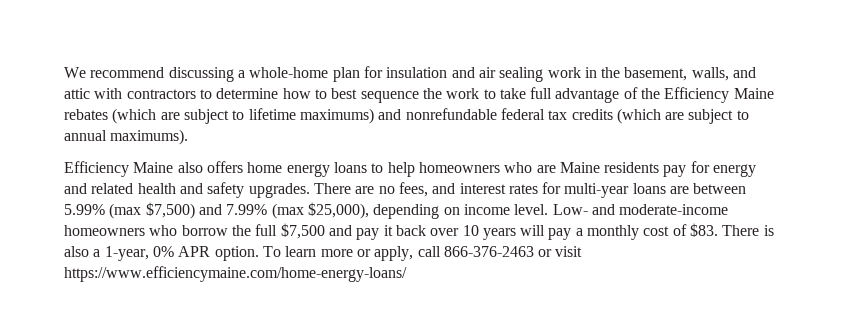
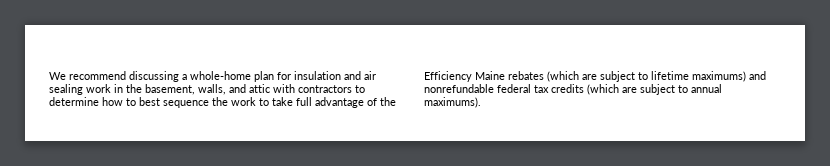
[64,161,757,177] [64,182,747,198] [64,202,729,219] [64,223,774,240] [64,246,583,261] [64,266,407,282] // Efficiency Maine also offers home energy loans to help homeowners who are Maine residents pay for energy and related health and safety upgrades. There are no fees, and interest rates for multi-year loans are between 5.99% (max $7,500) and 7.99% (max $25,000), depending on income level. Low- and moderate-income homeowners who borrow the full $7,500 and pay it back over 10 years will pay a monthly cost of $83. There is also a 1-year, 0% APR option. To learn more or apply, call 866-376-2463 or visit https://www.efficiencymaine.com/home-energy-loans/ -> (481, 102) none

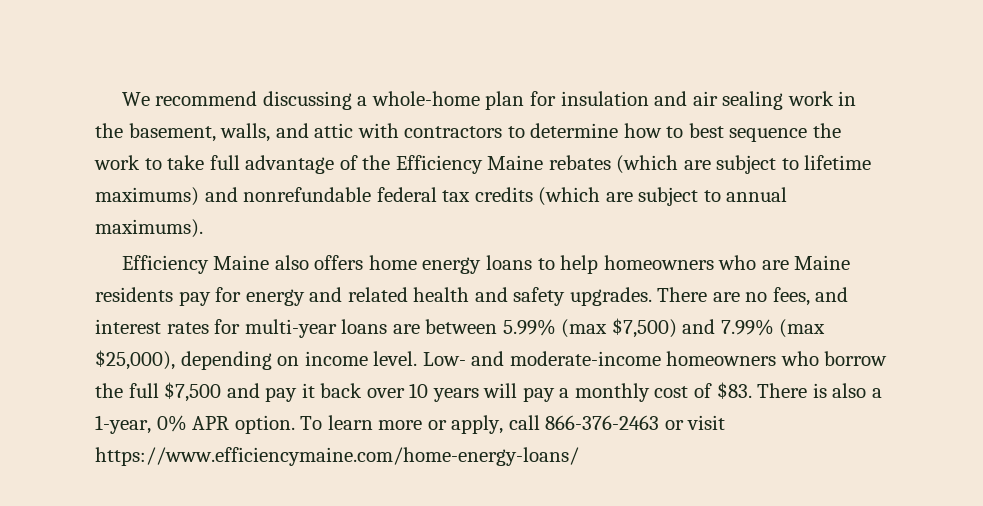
(481, 102) none -> [121,255,851,274] [95,287,849,306] [95,318,826,338] [95,350,888,370] [95,382,882,402] [95,415,726,434] [95,447,579,466] // Efficiency Maine also offers home energy loans to help homeowners who are Maine residents pay for energy and related health and safety upgrades. There are no fees, and interest rates for multi-year loans are between 5.99% (max $7,500) and 7.99% (max $25,000), depending on income level. Low- and moderate-income homeowners who borrow the full $7,500 and pay it back over 10 years will pay a monthly cost of $83. There is also a 1-year, 0% APR option. To learn more or apply, call 866-376-2463 or visit https://www.efficiencymaine.com/home-energy-loans/

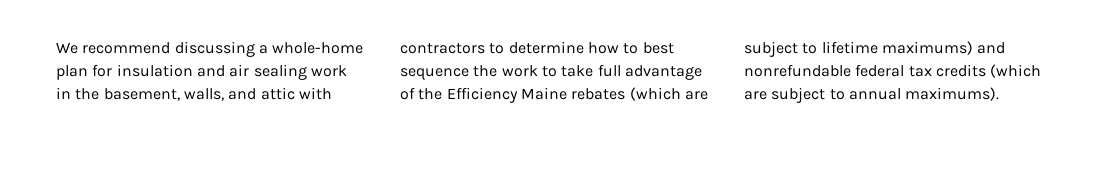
[121,255,851,274] [95,287,849,306] [95,318,826,338] [95,350,888,370] [95,382,882,402] [95,415,726,434] [95,447,579,466] // Efficiency Maine also offers home energy loans to help homeowners who are Maine residents pay for energy and related health and safety upgrades. There are no fees, and interest rates for multi-year loans are between 5.99% (max $7,500) and 7.99% (max $25,000), depending on income level. Low- and moderate-income homeowners who borrow the full $7,500 and pay it back over 10 years will pay a monthly cost of $83. There is also a 1-year, 0% APR option. To learn more or apply, call 866-376-2463 or visit https://www.efficiencymaine.com/home-energy-loans/ -> (1000, 94) none

